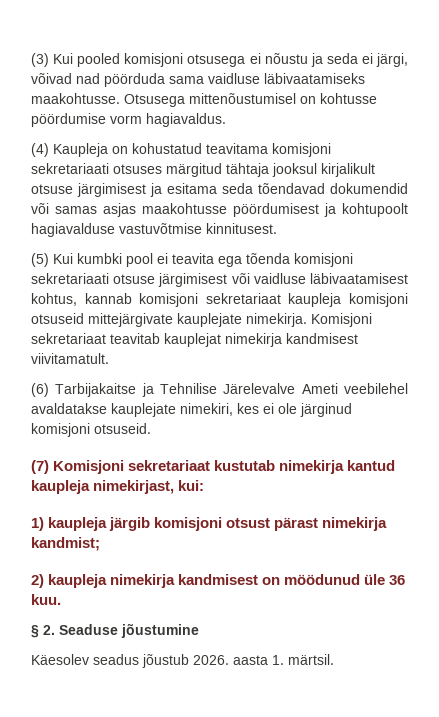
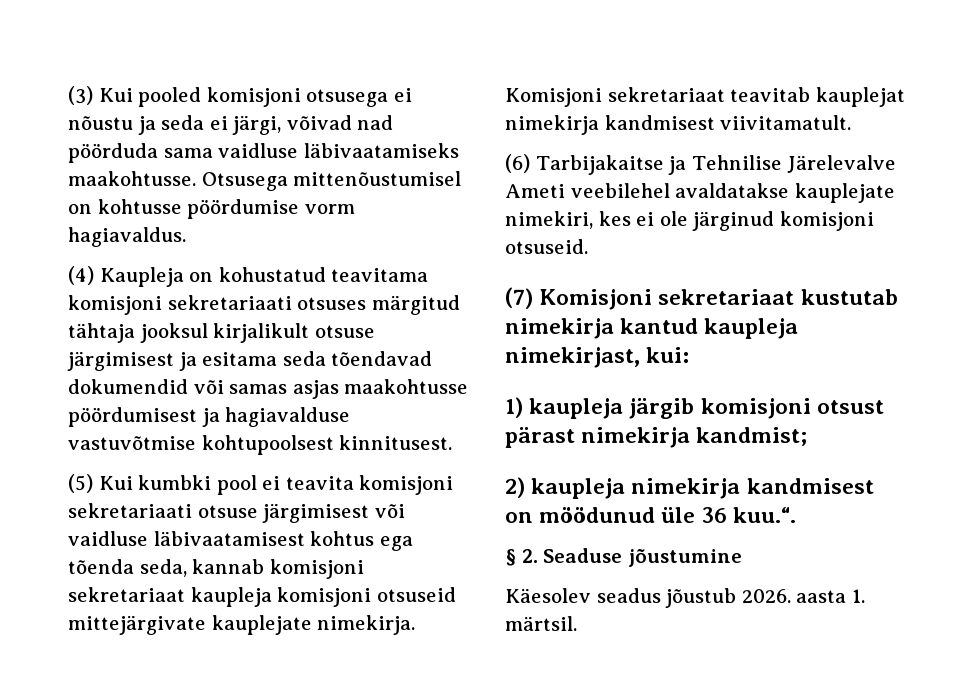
[342,203,408,217] kohtupoolt -> (220, 417) none
(202, 228) none -> [201,435,334,455] kohtupoolsest
[218,253,290,267] ega tõenda -> (354, 483) none
[31,293,77,306] kohtus, -> [310,531,413,551] [68,559,187,577] kohtus ega tõenda seda,
[31,594,61,605] kuu. -> [732,507,796,523] kuu.“.

